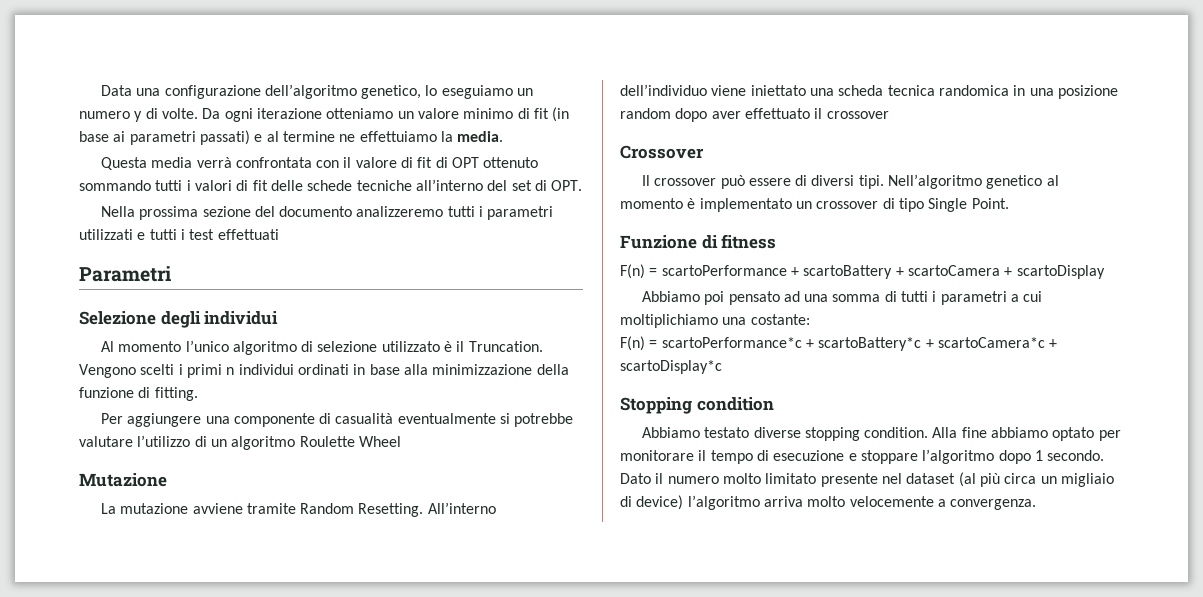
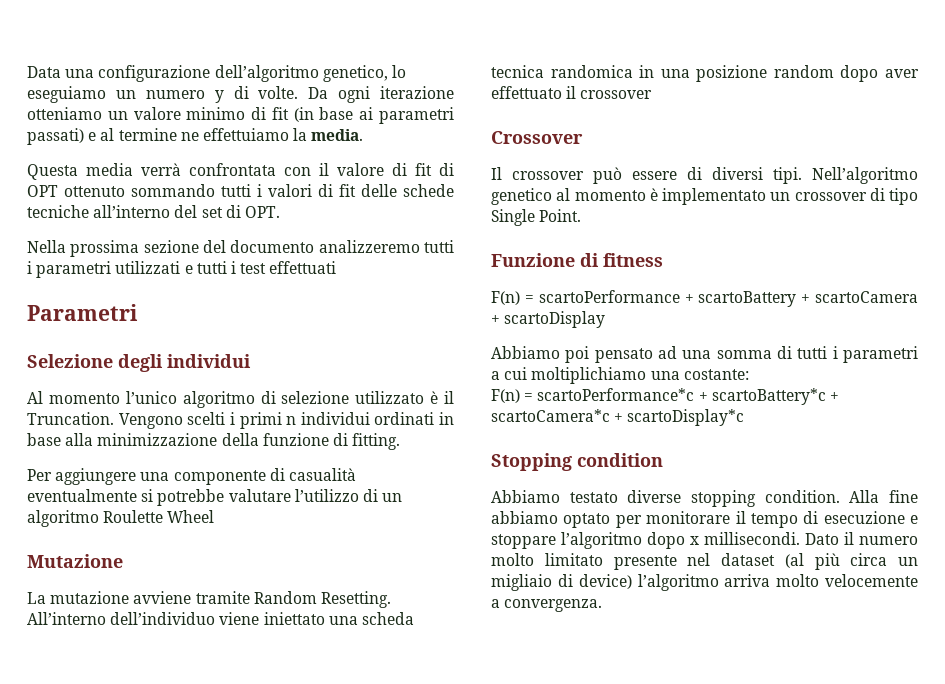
[1034,450,1105,461] 1 secondo. -> [690,532,800,545] x millisecondi.

